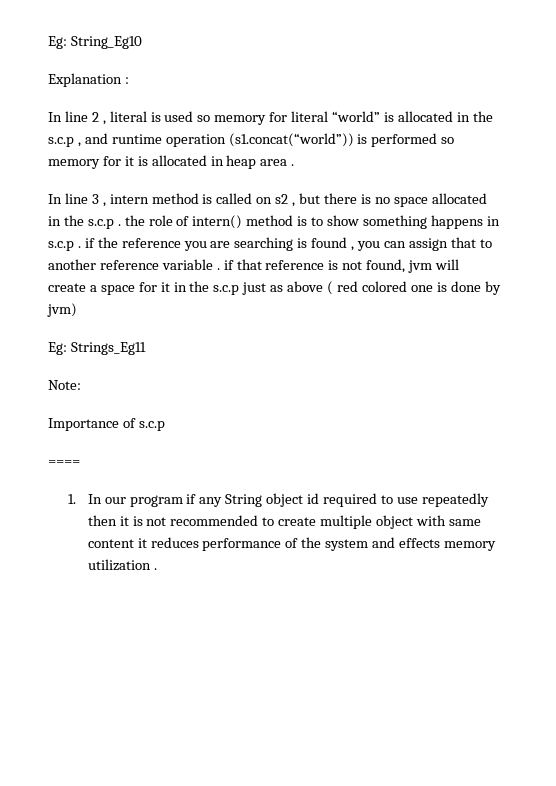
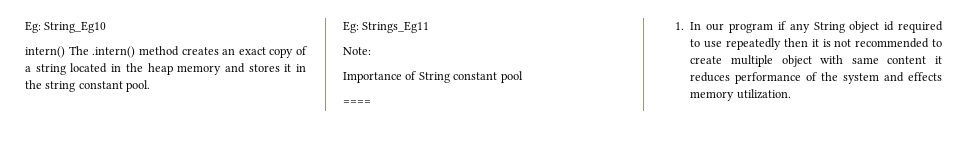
[48,73,129,87] [48,111,493,125] [48,133,455,147] [48,155,295,169] [48,193,487,207] [48,215,500,229] [48,237,492,251] [48,259,460,273] [48,281,501,295] [47,303,77,317] Explanation : // In line 2 , literal is used so memory for literal “world” is allocated in the s.c.p , and runtime operation (s1.concat(“world”)) is performed so memory for it is allocated in heap area . // In line 3 , intern method is called on s2 , but there is no space allocated in the s.c.p . the role of intern() method is to show something happens in s.c.p . if the reference you are searching is found , you can assign that to another reference variable . if that reference is not found, jvm will create a space for it in the s.c.p just as above ( red colored one is done by jvm) -> [25,46,307,58] [25,63,306,75] [25,80,151,92] intern() The .intern() method creates an exact copy of a string located in the heap memory and stores it in the string constant pool.
[138,421,165,431] s.c.p -> [418,71,523,83] String constant pool
[87,559,157,571] utilization . -> [736,89,791,99] utilization.

